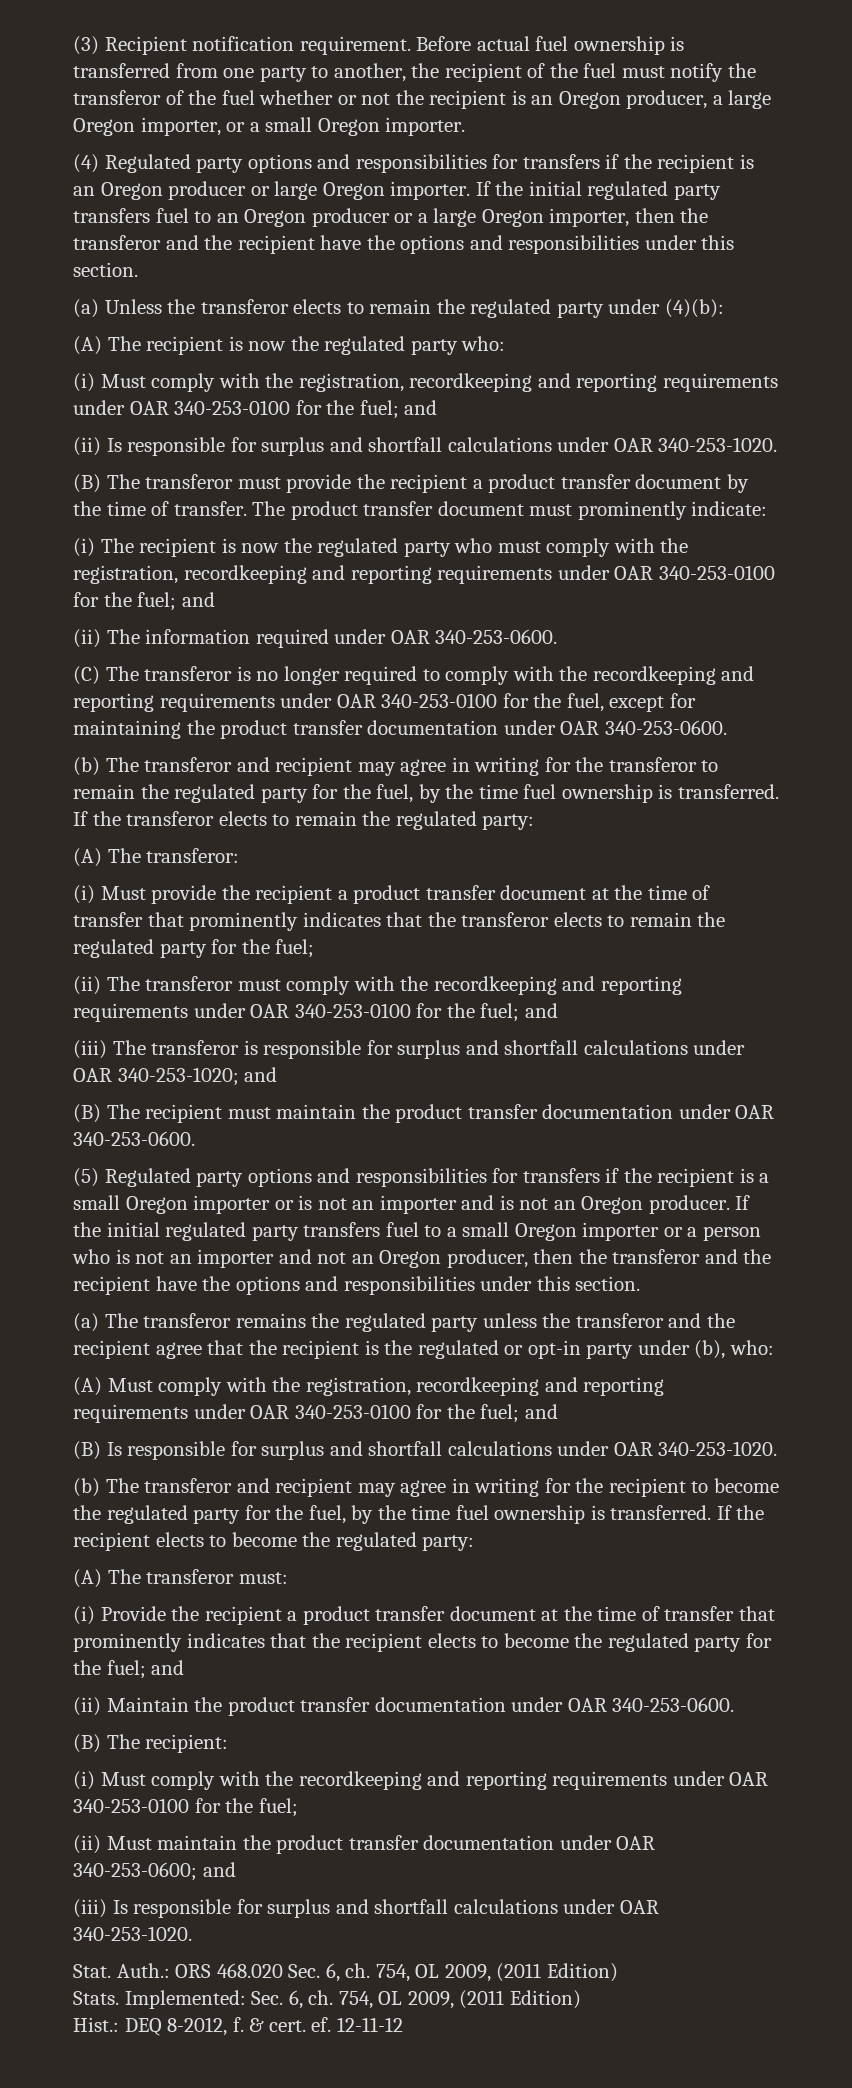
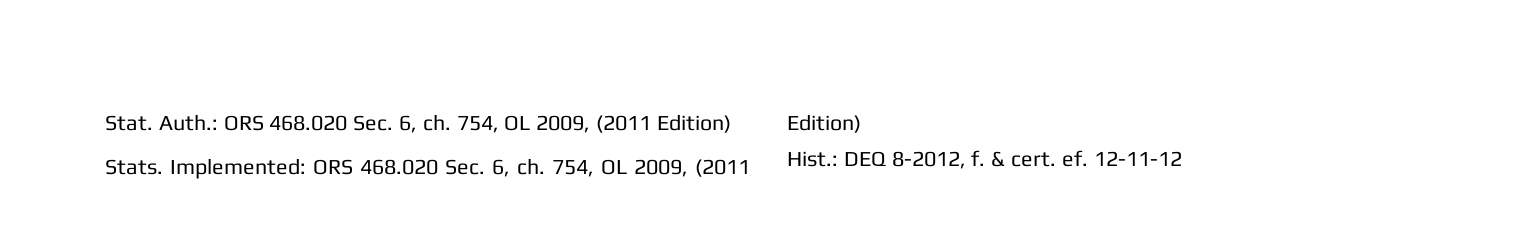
[73,36,685,55] [73,63,756,82] [73,90,772,109] [73,117,466,136] [73,154,754,173] [73,181,721,200] [73,208,709,227] [73,235,735,254] [73,262,138,277] [73,299,724,318] [73,336,506,355] [73,373,778,392] [73,400,438,419] [73,437,778,456] [73,474,749,493] [73,501,768,520] [73,538,689,557] [73,565,775,584] [73,592,215,611] [73,629,558,648] [73,666,755,685] [73,693,696,712] [73,720,727,739] [73,757,719,776] [73,784,779,803] [73,811,535,830] [73,848,240,867] [73,885,711,904] [73,912,726,931] [73,939,315,958] [73,976,682,995] [73,1003,558,1022] [73,1040,746,1059] [73,1067,278,1086] [73,1104,775,1123] [73,1131,195,1146] [73,1168,770,1187] [73,1195,751,1214] [73,1222,761,1241] [72,1249,772,1268] [73,1276,641,1295] [73,1313,735,1332] [73,1340,774,1359] [73,1377,665,1396] [73,1404,558,1423] [73,1441,778,1460] [73,1478,779,1497] [73,1505,765,1524] [73,1532,475,1551] [73,1569,288,1588] [73,1606,775,1625] [73,1633,772,1652] [73,1660,185,1679] [73,1697,735,1716] [73,1734,229,1753] [73,1771,769,1790] [73,1798,298,1817] [73,1835,656,1854] [73,1862,236,1881] [73,1899,659,1918] [73,1926,192,1941] (3) Recipient notification requirement. Before actual fuel ownership is transferred from one party to another, the recipient of the fuel must notify the transferor of the fuel whether or not the recipient is an Oregon producer, a large Oregon importer, or a small Oregon importer. // (4) Regulated party options and responsibilities for transfers if the recipient is an Oregon producer or large Oregon importer. If the initial regulated party transfers fuel to an Oregon producer or a large Oregon importer, then the transferor and the recipient have the options and responsibilities under this section. // (a) Unless the transferor elects to remain the regulated party under (4)(b): // (A) The recipient is now the regulated party who: // (i) Must comply with the registration, recordkeeping and reporting requirements under OAR 340-253-0100 for the fuel; and // (ii) Is responsible for surplus and shortfall calculations under OAR 340-253-1020. // (B) The transferor must provide the recipient a product transfer document by the time of transfer. The product transfer document must prominently indicate: // (i) The recipient is now the regulated party who must comply with the registration, recordkeeping and reporting requirements under OAR 340-253-0100 for the fuel; and // (ii) The information required under OAR 340-253-0600. // (C) The transferor is no longer required to comply with the recordkeeping and reporting requirements under OAR 340-253-0100 for the fuel, except for maintaining the product transfer documentation under OAR 340-253-0600. // (b) The transferor and recipient may agree in writing for the transferor to remain the regulated party for the fuel, by the time fuel ownership is transferred. If the transferor elects to remain the regulated party: // (A) The transferor: // (i) Must provide the recipient a product transfer document at the time of transfer that prominently indicates that the transferor elects to remain the regulated party for the fuel; // (ii) The transferor must comply with the recordkeeping and reporting requirements under OAR 340-253-0100 for the fuel; and // (iii) The transferor is responsible for surplus and shortfall calculations under OAR 340-253-1020; and // (B) The recipient must maintain the product transfer documentation under OAR 340-253-0600. // (5) Regulated party options and responsibilities for transfers if the recipient is a small Oregon importer or is not an importer and is not an Oregon producer. If the initial regulated party transfers fuel to a small Oregon importer or a person who is not an importer and not an Oregon producer, then the transferor and the recipient have the options and responsibilities under this section. // (a) The transferor remains the regulated party unless the transferor and the recipient agree that the recipient is the regulated or opt-in party under (b), who: // (A) Must comply with the registration, recordkeeping and reporting requirements under OAR 340-253-0100 for the fuel; and // (B) Is responsible for surplus and shortfall calculations under OAR 340-253-1020. // (b) The transferor and recipient may agree in writing for the recipient to become the regulated party for the fuel, by the time fuel ownership is transferred. If the recipient elects to become the regulated party: // (A) The transferor must: // (i) Provide the recipient a product transfer document at the time of transfer that prominently indicates that the recipient elects to become the regulated party for the fuel; and // (ii) Maintain the product transfer documentation under OAR 340-253-0600. // (B) The recipient: // (i) Must comply with the recordkeeping and reporting requirements under OAR 340-253-0100 for the fuel; // (ii) Must maintain the product transfer documentation under OAR 340-253-0600; and // (iii) Is responsible for surplus and shortfall calculations under OAR 340-253-1020. // -> (105, 123) none
(246, 1999) none -> [313,159,438,175] ORS 468.020

